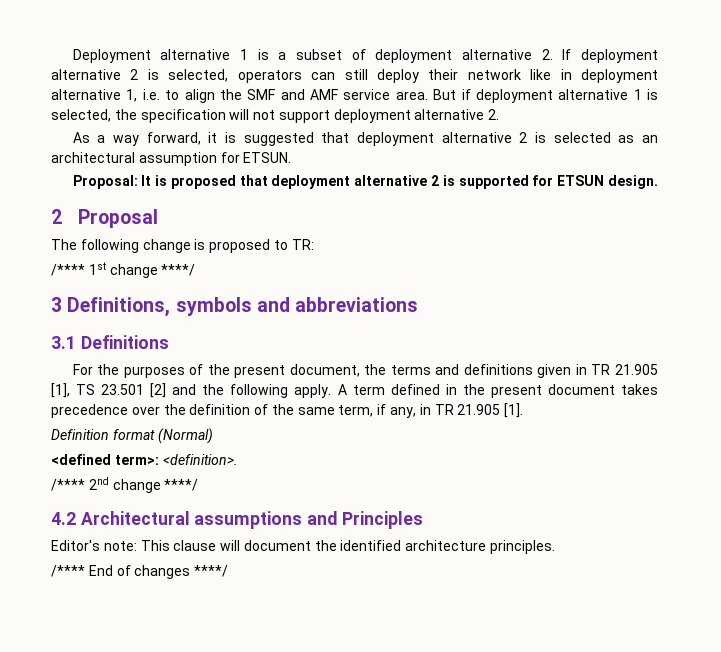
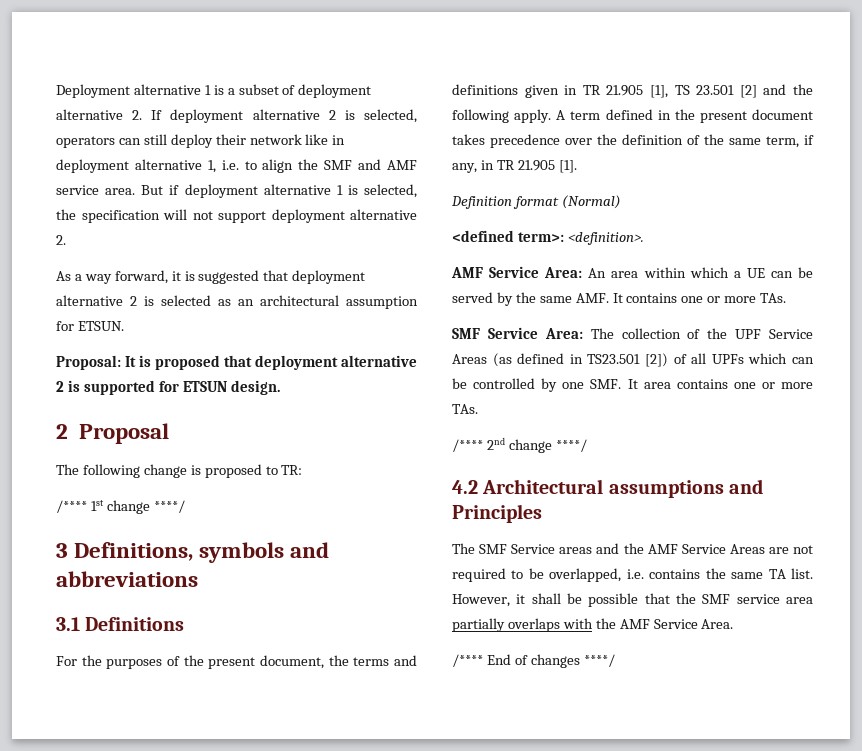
(238, 459) none -> [451,266,813,278] [452,292,787,306] [452,327,813,339] [452,353,814,367] [452,378,813,392] [452,404,478,414] // AMF Service Area: An area within which a UE can be served by the same AMF. It contains one or more TAs. // SMF Service Area: The collection of the UPF Service Areas (as defined in TS23.501 [2]) of all UPFs which can be controlled by one SMF. It area contains one or more TAs.
[51,540,556,554] Editor's note: This clause will document the identified architecture principles. -> [452,543,813,554] [452,568,813,582] [452,593,813,607] [452,618,734,632] The SMF Service areas and the AMF Service Areas are not required to be overlapped, i.e. contains the same TA list. However, it shall be possible that the SMF service area partially overlaps with the AMF Service Area.

